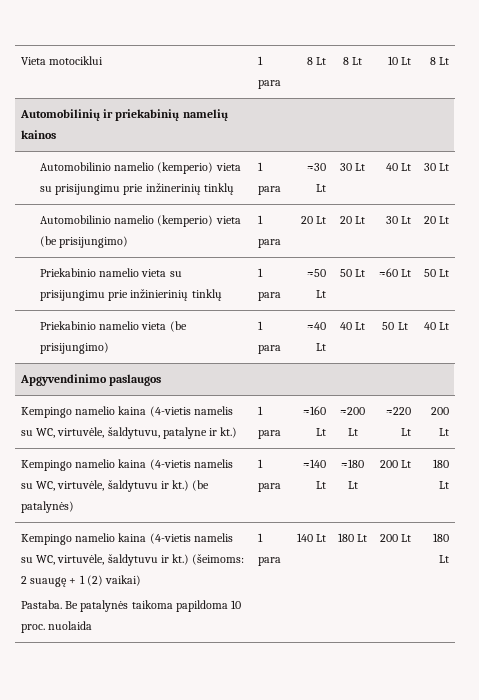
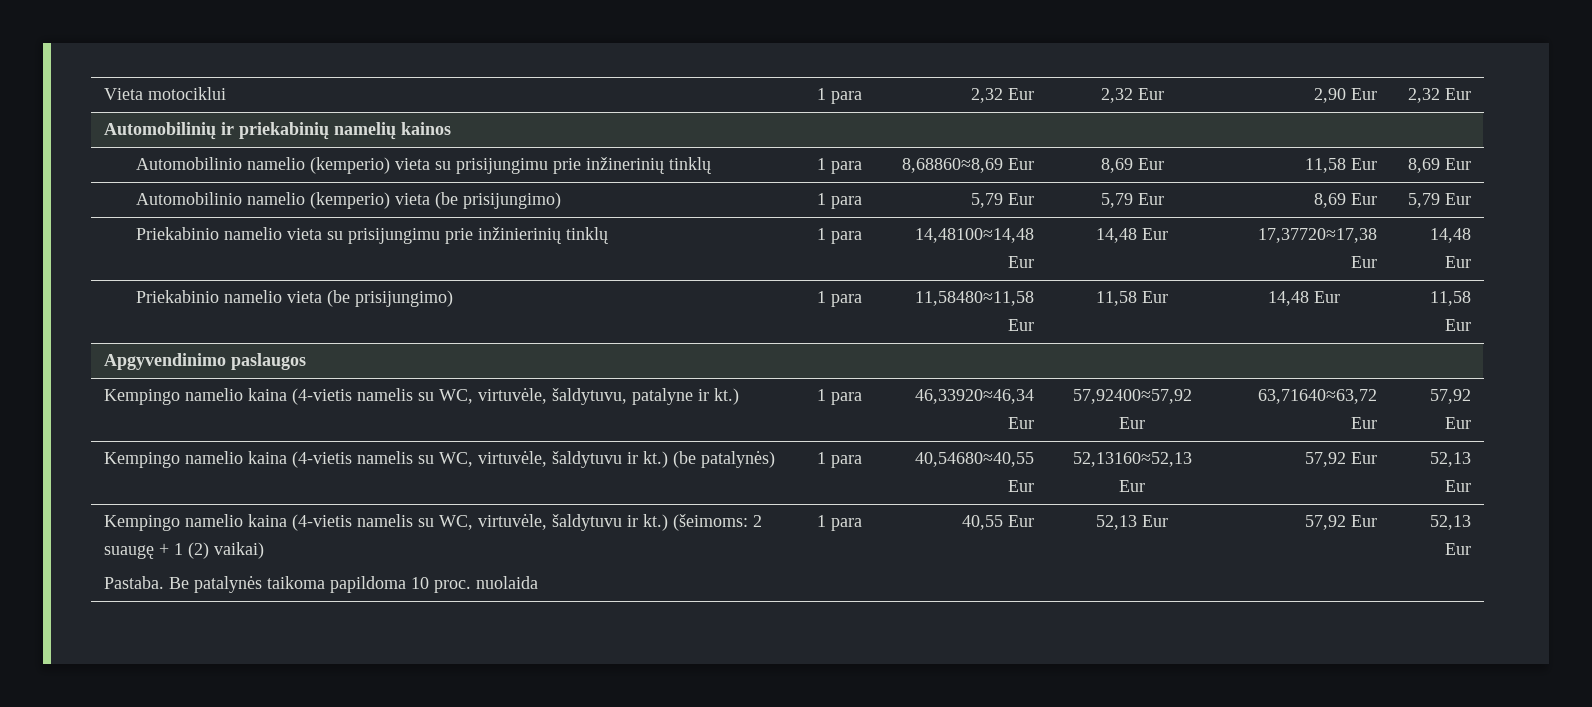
[306,57,327,65] [342,57,363,65] [387,56,412,65] [429,57,450,65] 8 Lt | 8 Lt | 10 Lt | 8 Lt -> [970,88,1034,103] [1100,88,1164,103] [1313,88,1377,103] [1407,88,1471,103] 2,32 Eur | 2,32 Eur | 2,90 Eur | 2,32 Eur
[307,163,327,171] [316,184,327,192] [339,163,366,171] [385,163,412,171] [423,163,450,171] ≈30 Lt | 30 Lt | 40 Lt | 30 Lt -> [901,158,1034,173] [1100,158,1164,173] [1304,158,1377,173] [1407,158,1471,173] 8,68860≈8,69 Eur | 8,69 Eur | 11,58 Eur | 8,69 Eur
[300,216,327,224] [339,216,366,224] [385,216,412,224] [423,216,450,224] 20 Lt | 20 Lt | 30 Lt | 20 Lt -> [970,193,1034,208] [1100,193,1164,208] [1313,193,1377,208] [1407,193,1471,208] 5,79 Eur | 5,79 Eur | 8,69 Eur | 5,79 Eur
[307,269,327,277] [316,290,327,298] [339,269,366,277] [378,268,412,277] [423,269,450,277] ≈50 Lt | 50 Lt | ≈60 Lt | 50 Lt -> [914,228,1034,243] [1007,256,1034,268] [1096,228,1168,243] [1257,228,1377,243] [1350,256,1377,268] [1429,228,1471,243] [1444,256,1471,268] 14,48100≈14,48 Eur | 14,48 Eur | 17,37720≈17,38 Eur | 14,48 Eur
[307,322,327,330] [316,343,327,351] [339,322,366,330] [382,322,408,330] [423,322,450,330] ≈40 Lt | 40 Lt | 50 Lt | 40 Lt -> [914,291,1034,306] [1007,319,1034,331] [1096,291,1168,306] [1267,291,1340,306] [1429,291,1471,306] [1444,319,1471,331] 11,58480≈11,58 Eur | 11,58 Eur | 14,48 Eur | 11,58 Eur
[303,406,327,415] [316,428,327,436] [340,407,365,415] [347,428,358,436] [386,407,412,415] [401,428,412,436] [431,407,450,415] [439,428,450,436] ≈160 Lt | ≈200 Lt | ≈220 Lt | 200 Lt -> [914,389,1034,404] [1007,417,1034,429] [1072,389,1192,404] [1119,417,1145,429] [1257,389,1377,404] [1350,417,1377,429] [1429,389,1471,404] [1444,417,1471,429] 46,33920≈46,34 Eur | 57,92400≈57,92 Eur | 63,71640≈63,72 Eur | 57,92 Eur
[303,459,327,468] [316,481,327,489] [341,459,364,468] [347,481,358,489] [379,460,412,468] [433,459,450,468] [439,481,450,489] ≈140 Lt | ≈180 Lt | 200 Lt | 180 Lt -> [914,452,1034,467] [1007,480,1034,492] [1072,452,1192,467] [1119,480,1145,492] [1304,452,1377,467] [1429,452,1471,467] [1444,480,1471,492] 40,54680≈40,55 Eur | 52,13160≈52,13 Eur | 57,92 Eur | 52,13 Eur
[296,533,327,542] [337,533,368,542] [379,534,412,542] [433,533,450,542] [439,555,450,563] 140 Lt | 180 Lt | 200 Lt | 180 Lt -> [961,515,1034,530] [1096,515,1168,530] [1304,515,1377,530] [1429,515,1471,530] [1444,543,1471,555] 40,55 Eur | 52,13 Eur | 57,92 Eur | 52,13 Eur

